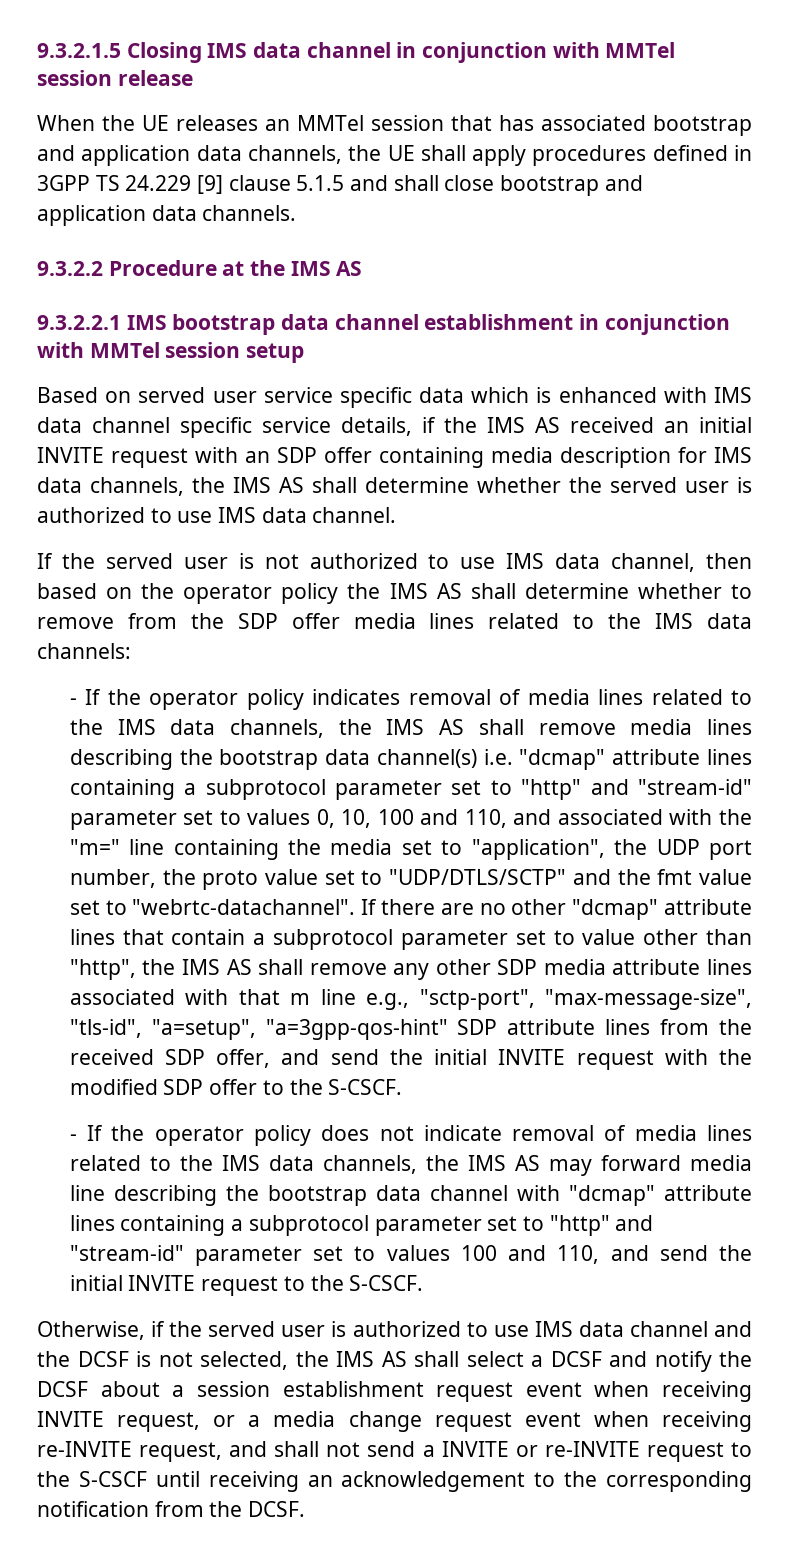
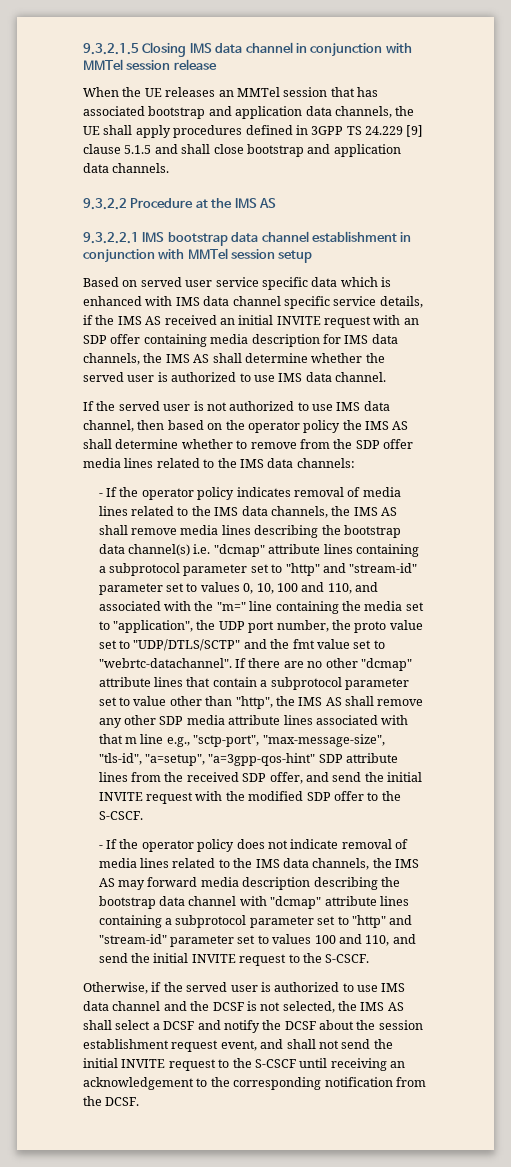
[69,1185,105,1201] line -> [242,877,311,890] description
[172,1385,185,1397] a -> [356,1020,376,1030] the
[525,1381,752,1402] [37,1411,752,1432] [37,1441,640,1462] event when receiving INVITE request, or a media change request event when receiving re-INVITE request, and shall not send a INVITE or re-INVITE -> [220,1039,393,1051] [83,1058,166,1068] event, and shall not send the initial INVITE

